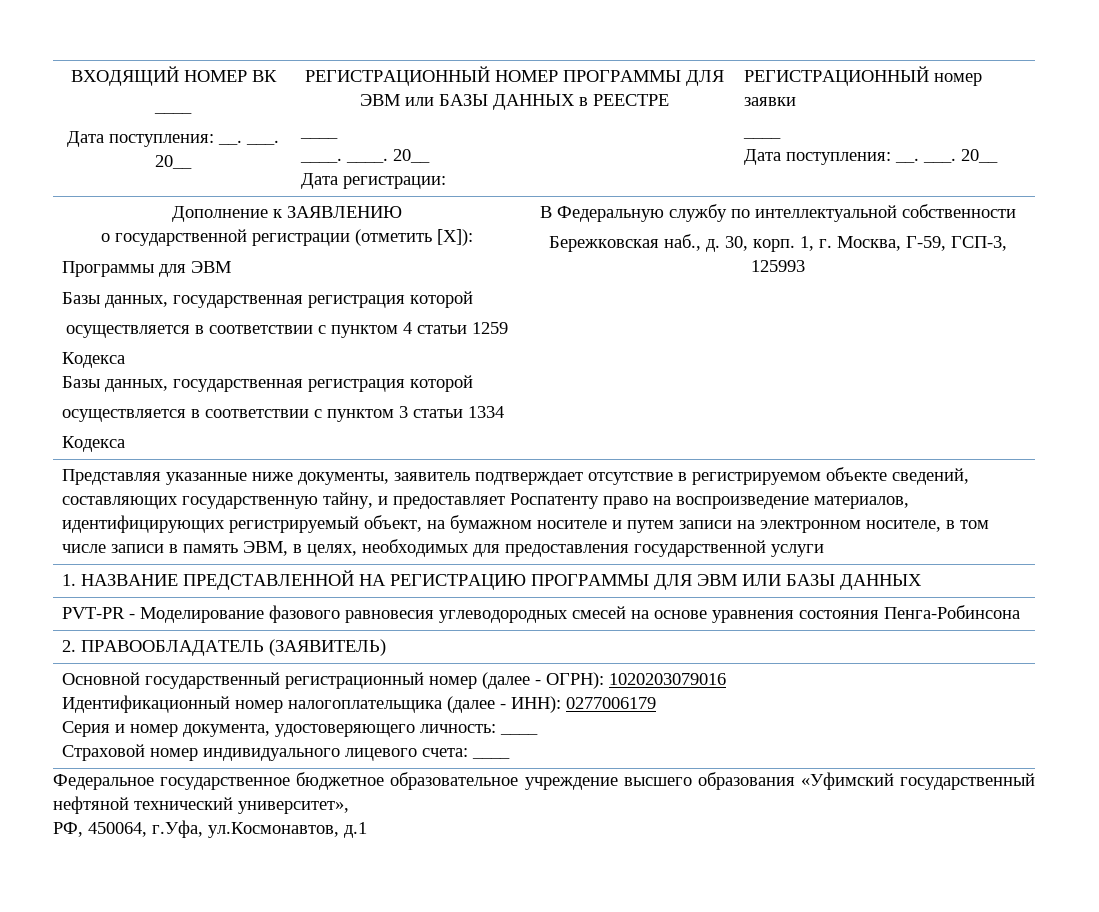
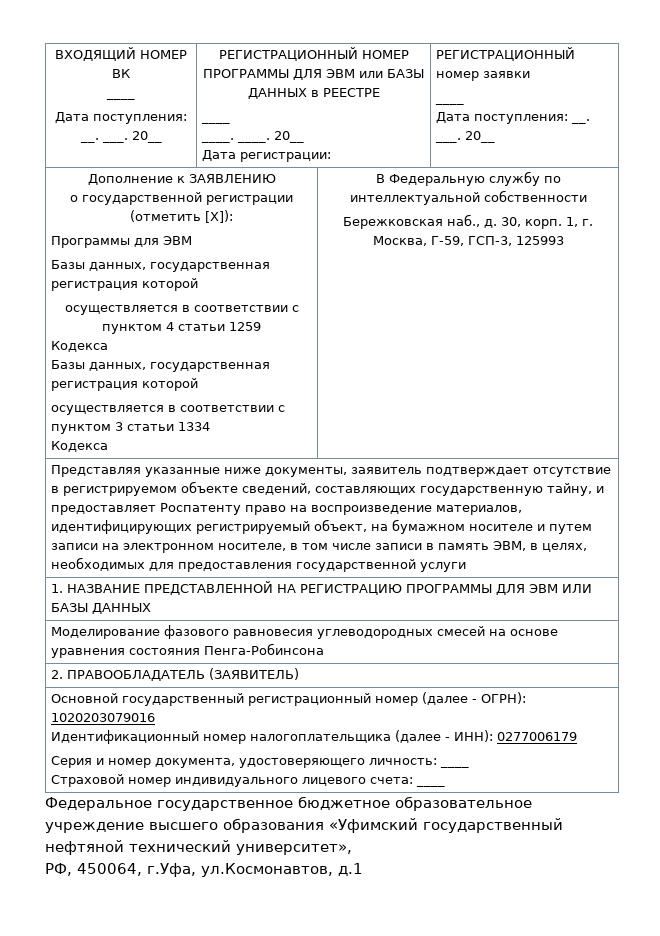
[61,607,135,619] PVT-PR - -> (152, 608) none

